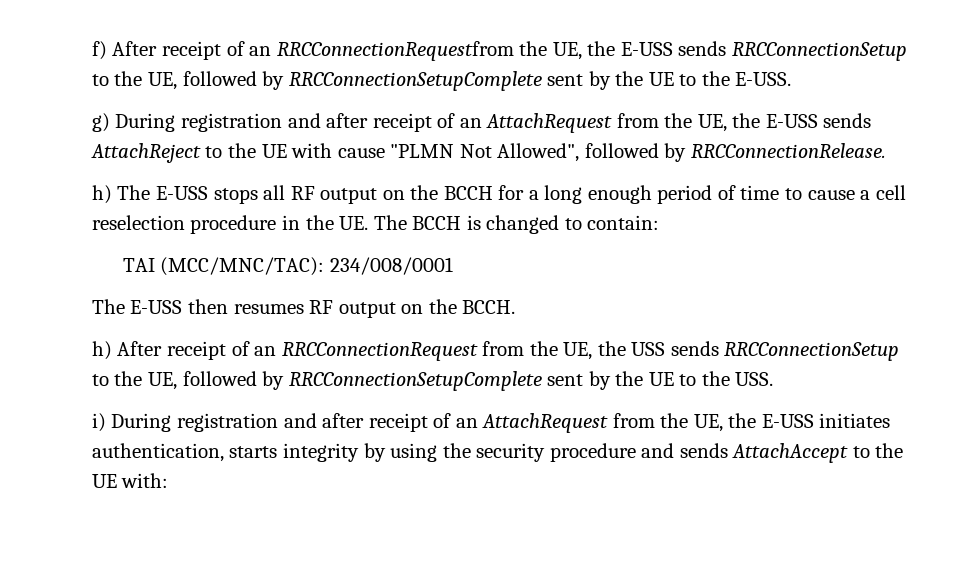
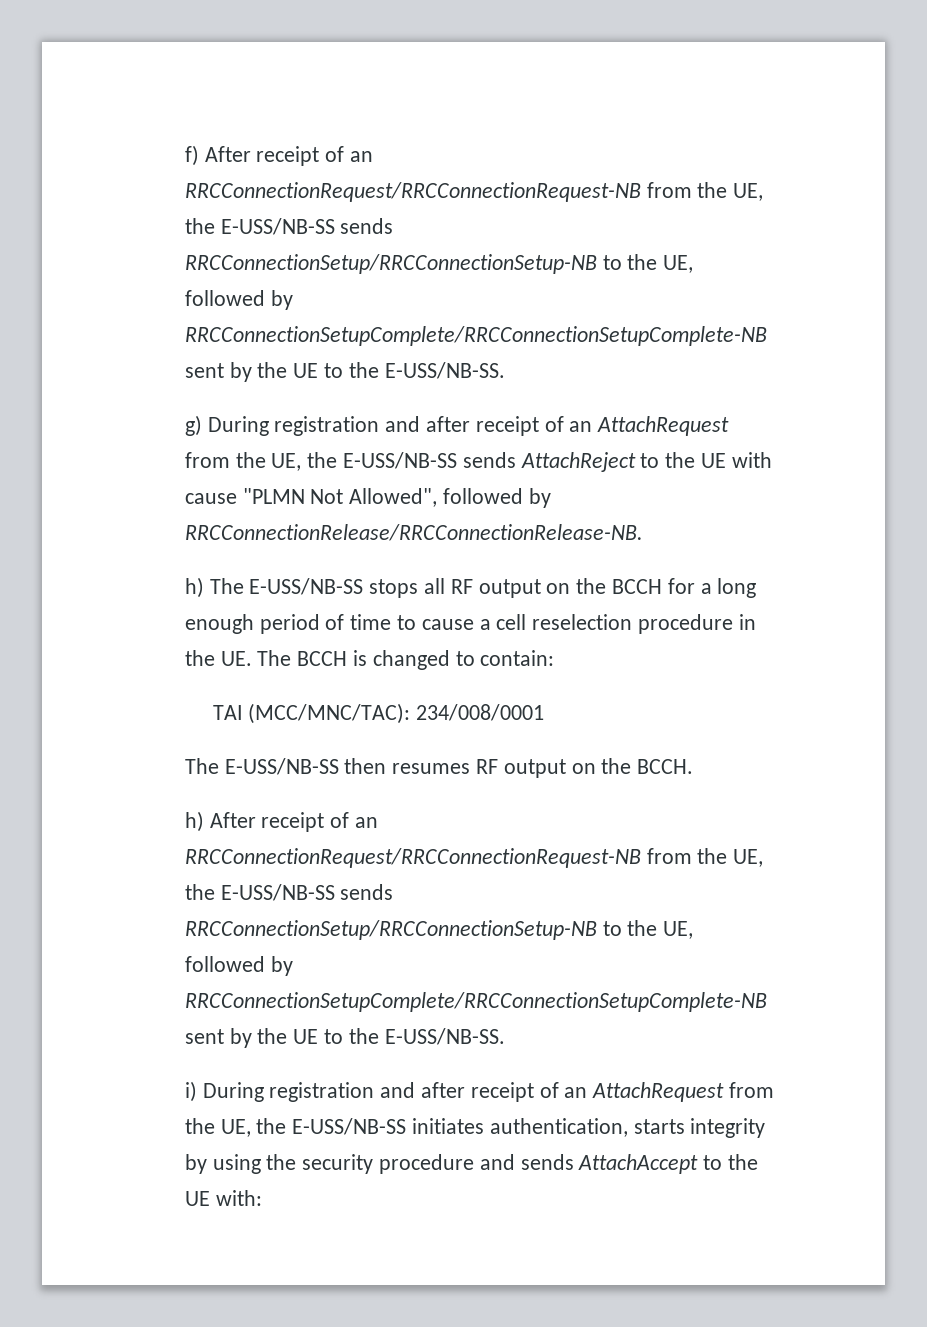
[276,41,907,61] [91,71,792,91] RRCConnectionRequestfrom the UE, the E-USS sends RRCConnectionSetup to the UE, followed by RRCConnectionSetupComplete sent by the UE to the E-USS. -> [184,182,764,202] [184,218,394,235] [184,254,694,274] [184,290,293,310] [184,326,767,346] [184,362,505,382] RRCConnectionRequest/RRCConnectionRequest-NB from the UE, the E-USS/NB-SS sends RRCConnectionSetup/RRCConnectionSetup-NB to the UE, followed by RRCConnectionSetupComplete/RRCConnectionSetupComplete-NB sent by the UE to the E-USS/NB-SS.
[765,114,818,128] E-USS -> [342,452,457,469] E-USS/NB-SS
[690,143,886,158] RRCConnectionRelease. -> [184,524,643,541] RRCConnectionRelease/RRCConnectionRelease-NB.
[155,186,208,200] E-USS -> [249,578,364,595] E-USS/NB-SS
[130,300,183,314] E-USS -> [224,758,339,775] E-USS/NB-SS
[281,341,900,361] [91,371,774,391] RRCConnectionRequest from the UE, the USS sends RRCConnectionSetup to the UE, followed by RRCConnectionSetupComplete sent by the UE to the USS. -> [184,848,764,868] [184,884,394,901] [184,920,694,940] [184,956,293,976] [184,992,767,1012] [184,1028,505,1048] RRCConnectionRequest/RRCConnectionRequest-NB from the UE, the E-USS/NB-SS sends RRCConnectionSetup/RRCConnectionSetup-NB to the UE, followed by RRCConnectionSetupComplete/RRCConnectionSetupComplete-NB sent by the UE to the E-USS/NB-SS.
[761,414,814,428] E-USS -> [292,1118,407,1135] E-USS/NB-SS

